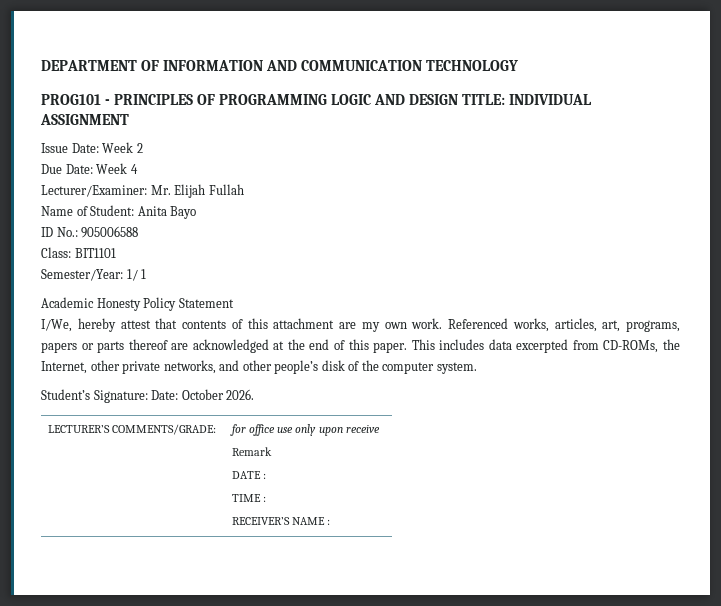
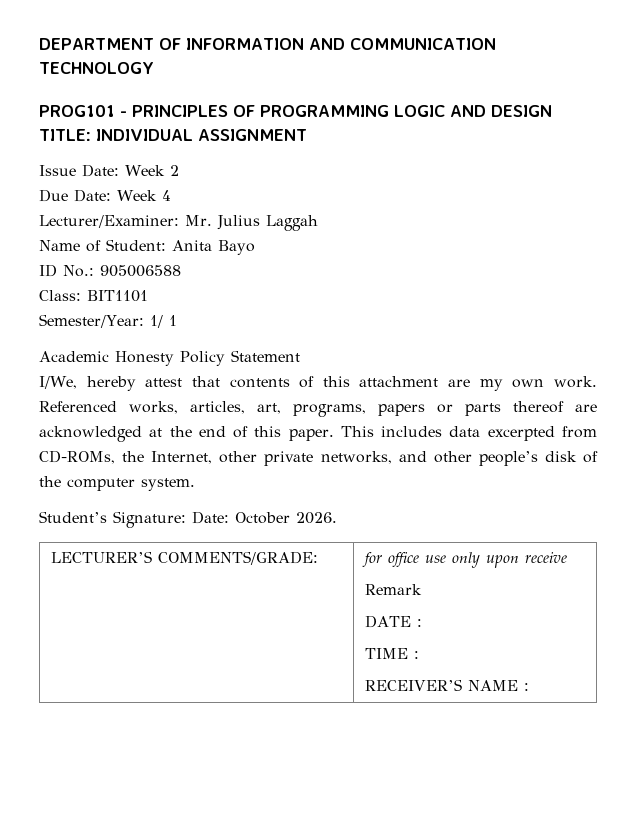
[174,184,244,198] Elijah Fullah -> [216,215,318,231] Julius Laggah

